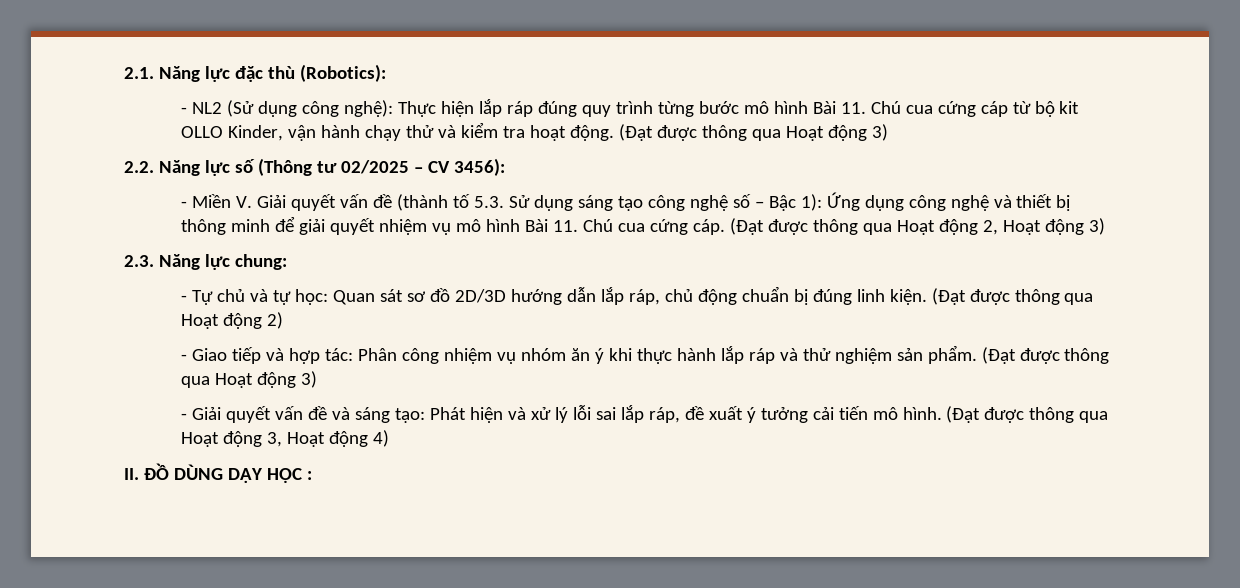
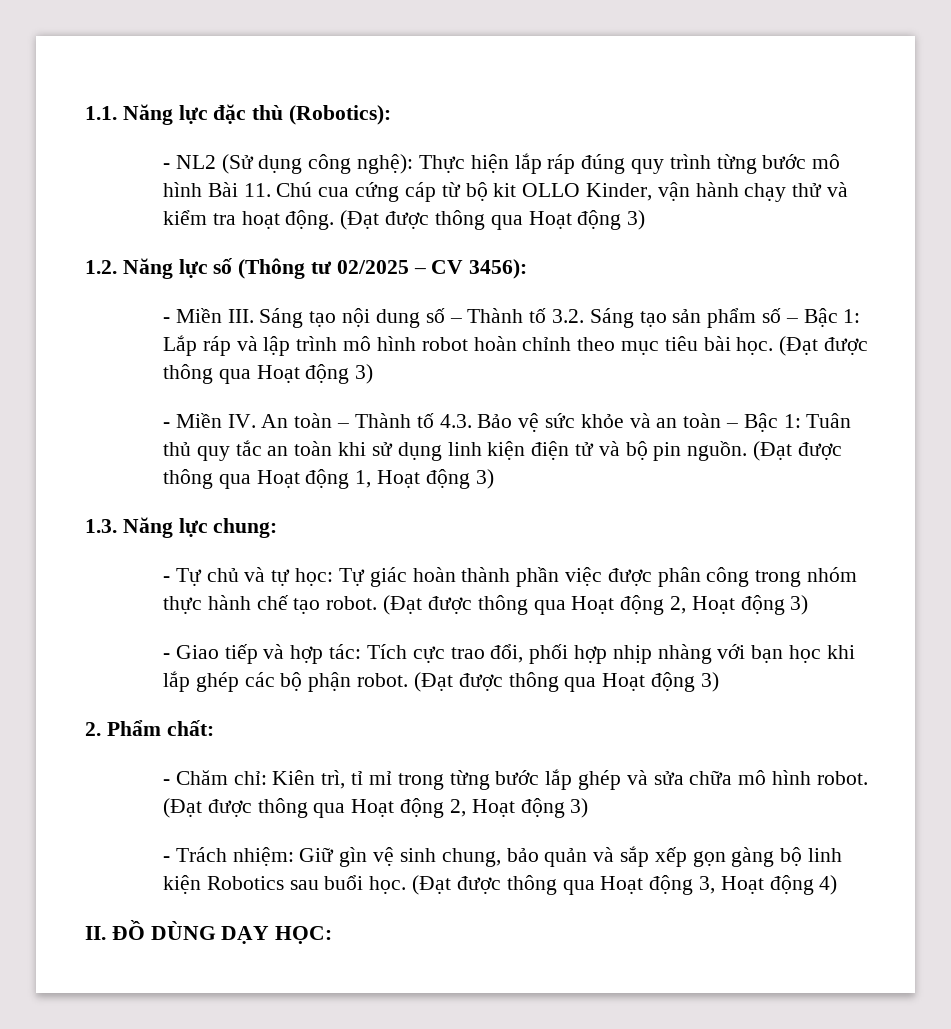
[124,67,154,79] 2.1. -> [85,106,117,120] 1.1.
[124,161,154,173] 2.2. -> [85,260,117,274] 1.2.
[235,192,1071,211] [180,216,725,235] V. Giải quyết vấn đề (thành tố 5.3. Sử dụng sáng tạo công nghệ số – Bậc 1): Ứng dụng công nghệ và thiết bị thông minh để giải quyết nhiệm vụ mô hình Bài 11. Chú cua cứng cáp. -> [227,308,861,328] [163,335,868,356] [163,364,374,384] [163,413,852,432] [163,440,842,461] [163,469,494,489] [85,517,278,538] [163,567,857,587] [163,595,378,614] III. Sáng tạo nội dung số – Thành tố 3.2. Sáng tạo sản phẩm số – Bậc 1: Lắp ráp và lập trình mô hình robot hoàn chỉnh theo mục tiêu bài học. (Đạt được thông qua Hoạt động 3) // - Miền IV. An toàn – Thành tố 4.3. Bảo vệ sức khỏe và an toàn – Bậc 1: Tuân thủ quy tắc an toàn khi sử dụng linh kiện điện tử và bộ pin nguồn. (Đạt được thông qua Hoạt động 1, Hoạt động 3) // 1.3. Năng lực chung: // - Tự chủ và tự học: Tự giác hoàn thành phần việc được phân công trong nhóm thực hành chế tạo robot.
[124,254,287,270] [180,286,1094,305] [180,312,283,329] // 2.3. Năng lực chung: // - Tự chủ và tự học: Quan sát sơ đồ 2D/3D hướng dẫn lắp ráp, chủ động chuẩn bị đúng linh kiện. (Đạt được thông qua Hoạt động 2) -> (809, 605) none
[357,345,1110,364] [180,371,317,388] [180,405,942,423] Phân công nhiệm vụ nhóm ăn ý khi thực hành lắp ráp và thử nghiệm sản phẩm. (Đạt được thông qua Hoạt động 3) // - Giải quyết vấn đề và sáng tạo: Phát hiện và xử lý lỗi sai lắp ráp, đề xuất ý tưởng cải tiến mô hình. -> [366,644,855,664] [163,671,719,692] [85,720,214,736] [163,769,868,790] [163,798,589,818] [163,846,842,867] [163,875,407,894] Tích cực trao đổi, phối hợp nhịp nhàng với bạn học khi lắp ghép các bộ phận robot. (Đạt được thông qua Hoạt động 3) // 2. Phẩm chất: // - Chăm chỉ: Kiên trì, tỉ mỉ trong từng bước lắp ghép và sửa chữa mô hình robot. (Đạt được thông qua Hoạt động 2, Hoạt động 3) // - Trách nhiệm: Giữ gìn vệ sinh chung, bảo quản và sắp xếp gọn gàng bộ linh kiện Robotics sau buổi học.
[266,468,312,483] HỌC : -> [275,926,333,944] HỌC:

